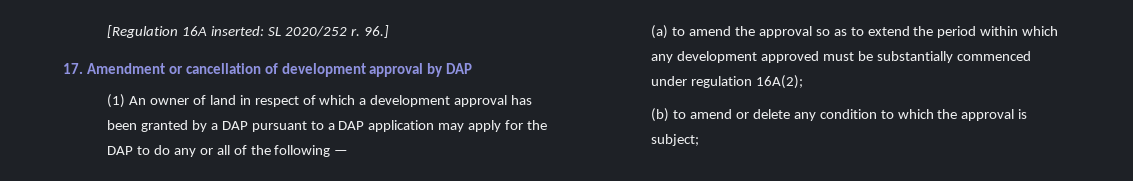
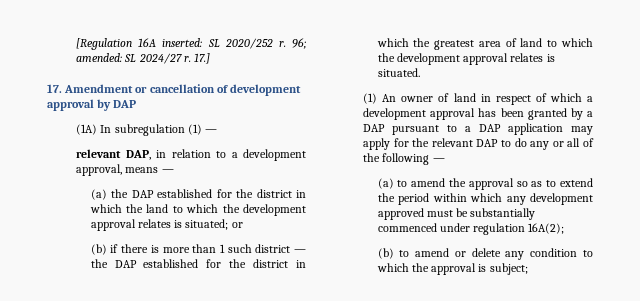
[363,25,389,38] 96.] -> [292,38,307,49] [76,53,211,64] 96; amended: SL 2024/27 r. 17.]
(473, 68) none -> [76,124,218,136] [76,149,306,161] [76,164,174,176] [90,189,306,200] [89,204,306,216] [90,219,243,231] [90,244,306,255] [90,259,306,268] [376,38,593,50] [377,53,555,65] [377,68,420,77] // (1A) In subregulation (1) — // relevant DAP, in relation to a development approval, means — // (a) the DAP established for the district in which the land to which the development approval relates is situated; or // (b) if there is more than 1 such district — the DAP established for the district in which the greatest area of land to which the development approval relates is situated.
(548, 125) none -> [431,138,473,147] relevant

